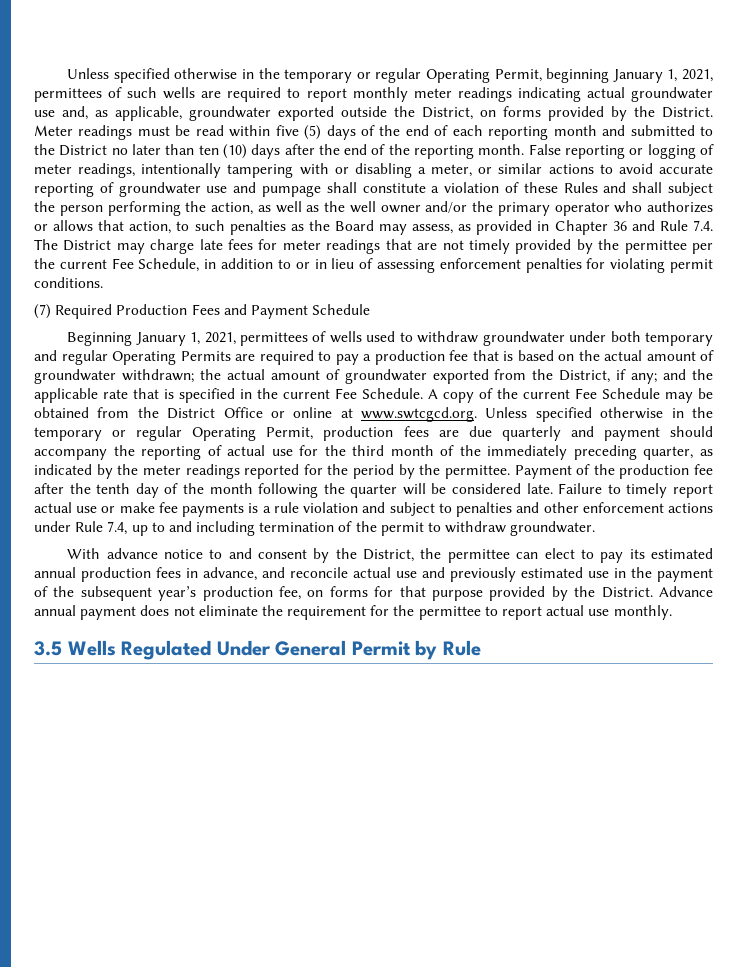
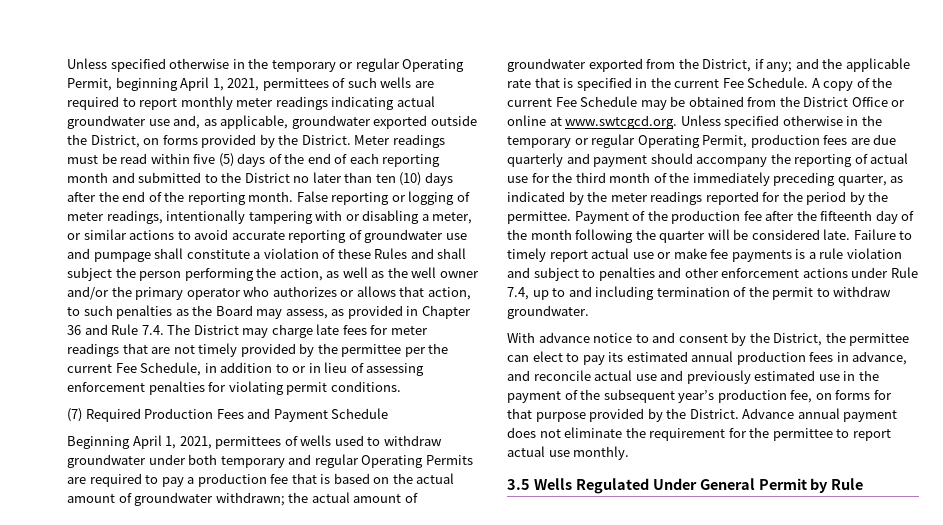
[612,69,663,83] January -> [180,77,210,91] April
[135,332,186,346] January -> [132,435,162,449] April
[96,483,131,494] tenth -> [820,210,873,221] fifteenth

